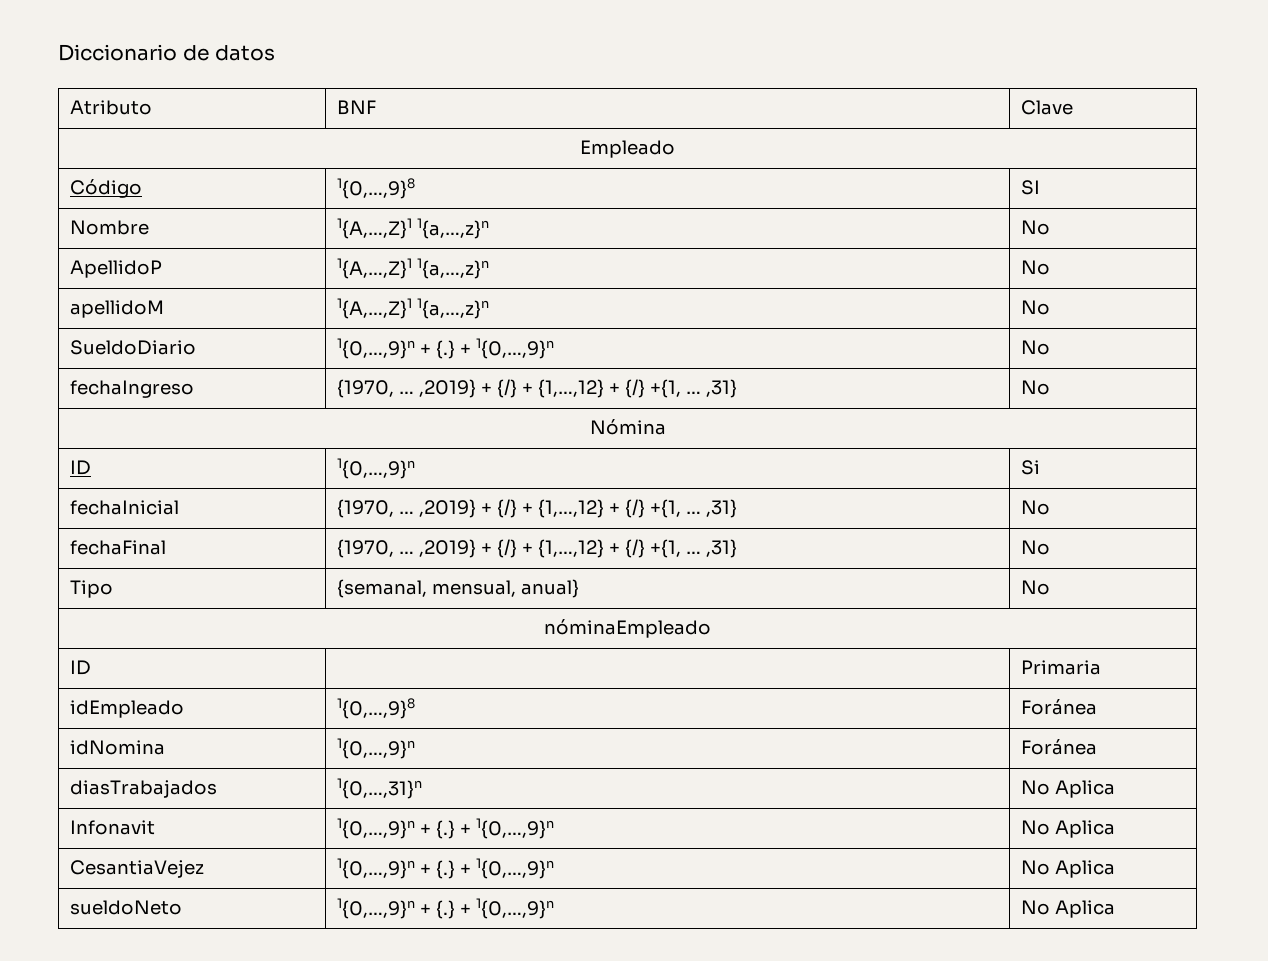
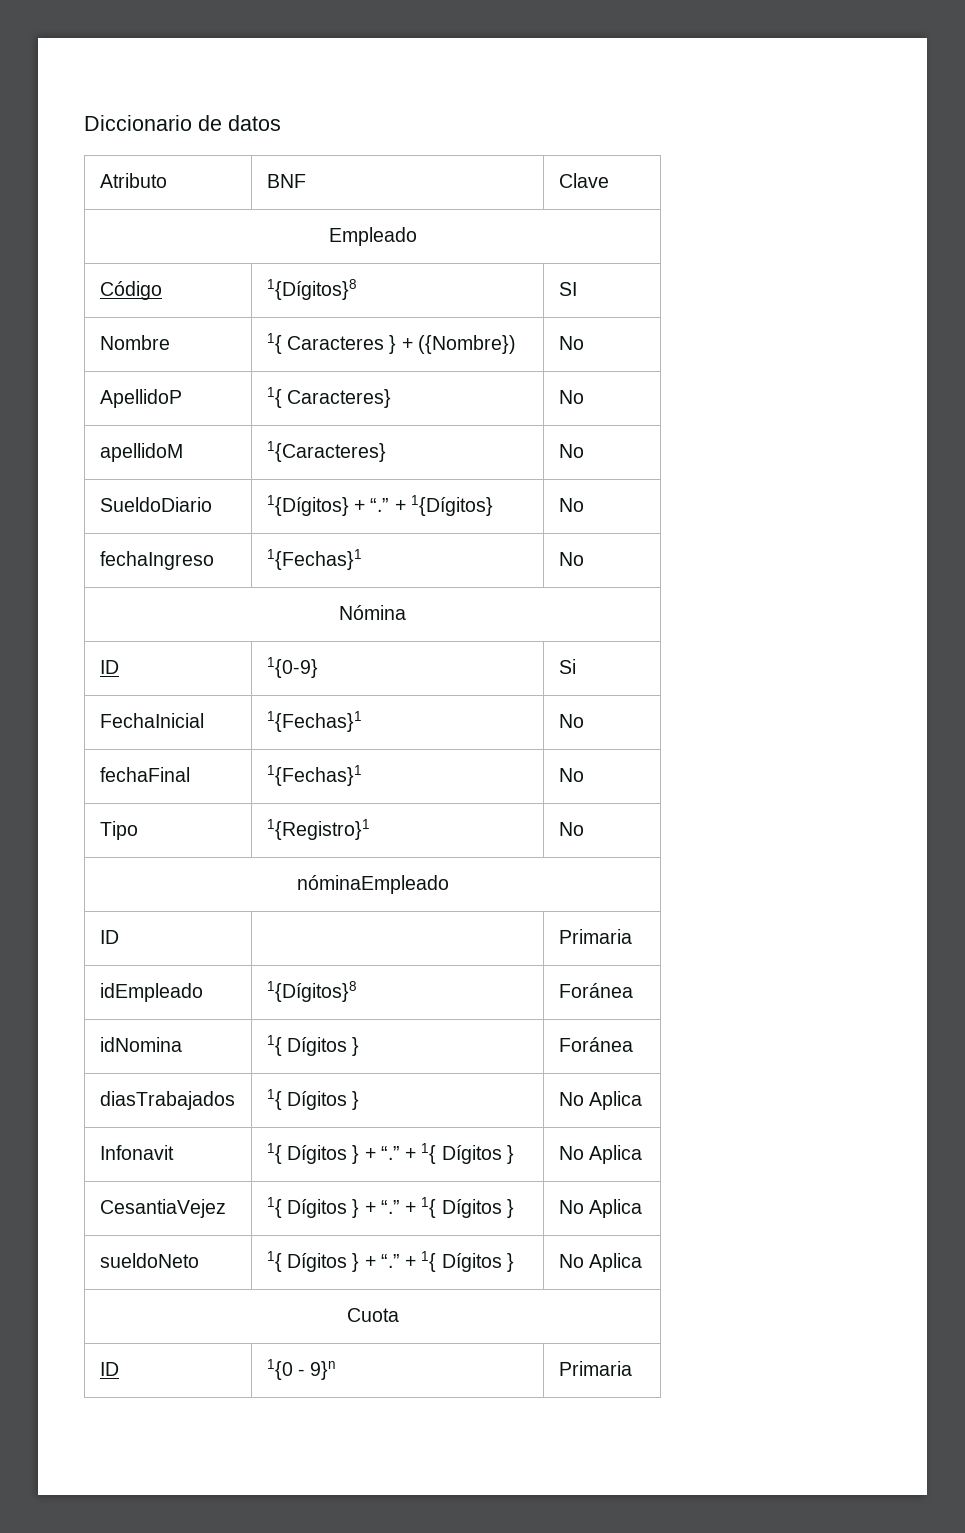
[337,178,416,199] 1{0,…,9}8 -> [266,279,357,300] 1{Dígitos}8
[337,218,490,239] 1{A,…,Z}1 1{a,…,z}n -> [266,333,516,354] 1{ Caracteres } + ({Nombre})
[337,258,490,279] 1{A,…,Z}1 1{a,…,z}n -> [266,387,391,408] 1{ Caracteres}
[337,298,490,319] 1{A,…,Z}1 1{a,…,z}n -> [266,441,386,462] 1{Caracteres}
[337,338,555,359] [1021,340,1051,355] [70,380,195,398] [337,379,738,398] 1{0,…,9}n + {.} + 1{0,…,9}n | No // fechaIngreso | {1970, … ,2019} + {/} + {1,…,12} + {/} +{1, … ,31} -> [266,495,493,516] [558,498,584,512] [99,551,214,570] [266,549,362,570] 1{Dígitos} + “.” + 1{Dígitos} | No // fechaIngreso | 1{Fechas}1
[337,458,416,479] 1{0,…,9}n -> [266,657,318,678] 1{0-9}
[70,500,180,515] [337,499,738,518] [1021,500,1051,515] [70,540,167,555] [337,539,738,558] fechaInicial | {1970, … ,2019} + {/} + {1,…,12} + {/} +{1, … ,31} | No // fechaFinal | {1970, … ,2019} + {/} + {1,…,12} + {/} +{1, … ,31} -> [99,713,204,728] [266,711,362,732] [558,714,584,728] [99,767,190,782] [266,765,362,786] FechaInicial | 1{Fechas}1 | No // fechaFinal | 1{Fechas}1
[337,579,580,598] {semanal, mensual, anual} -> [266,819,370,840] 1{Registro}1
[337,698,416,719] 1{0,…,9}8 -> [266,981,357,1002] 1{Dígitos}8
[337,738,416,759] 1{0,…,9}n -> [266,1035,360,1056] 1{ Dígitos }
[337,778,423,799] 1{0,…,31}n -> [266,1089,360,1110] 1{ Dígitos }
[337,818,555,839] [1021,820,1116,838] [70,860,205,878] [337,858,555,879] [1021,860,1116,878] [70,900,183,915] [337,898,555,919] [1021,900,1116,918] 1{0,…,9}n + {.} + 1{0,…,9}n | No Aplica // CesantiaVejez | 1{0,…,9}n + {.} + 1{0,…,9}n | No Aplica // sueldoNeto | 1{0,…,9}n + {.} + 1{0,…,9}n | No Aplica -> [266,1143,514,1164] [558,1145,642,1164] [99,1199,226,1218] [266,1197,514,1218] [558,1199,642,1218] [99,1253,199,1268] [266,1251,514,1272] [558,1253,642,1272] [346,1308,399,1322] [99,1362,119,1376] [266,1359,337,1380] [558,1361,632,1376] 1{ Dígitos } + “.” + 1{ Dígitos } | No Aplica // CesantiaVejez | 1{ Dígitos } + “.” + 1{ Dígitos } | No Aplica // sueldoNeto | 1{ Dígitos } + “.” + 1{ Dígitos } | No Aplica // Cuota // ID | 1{0 - 9}n | Primaria

